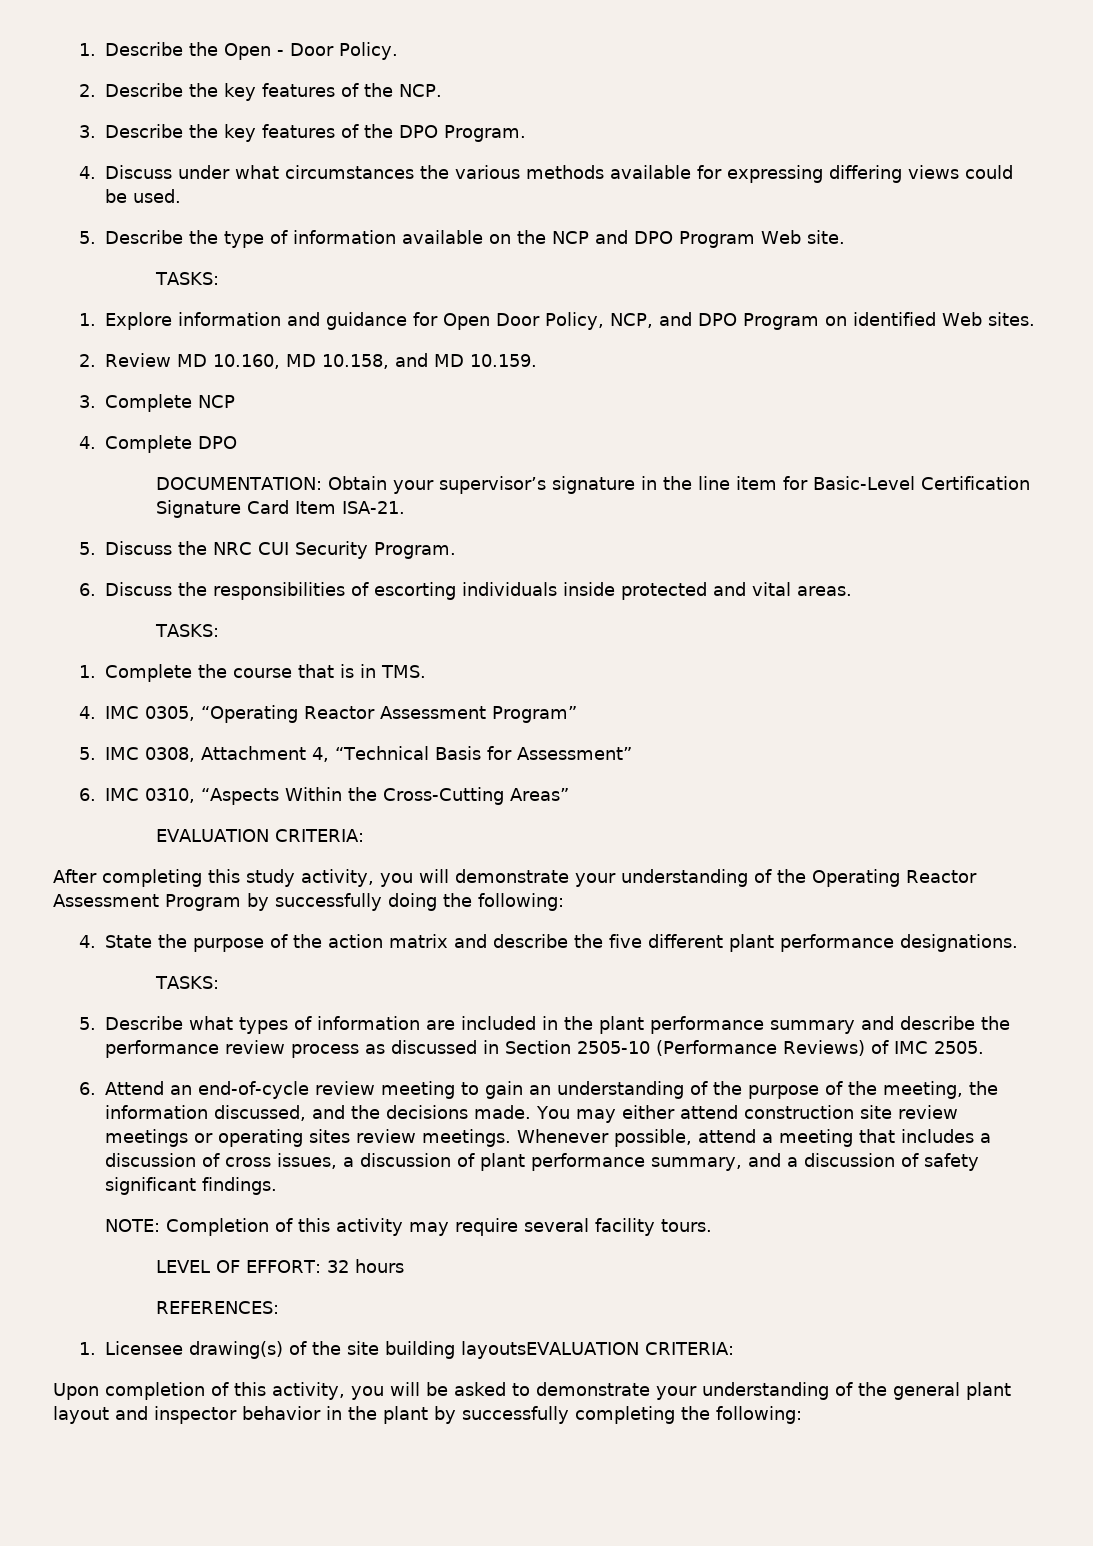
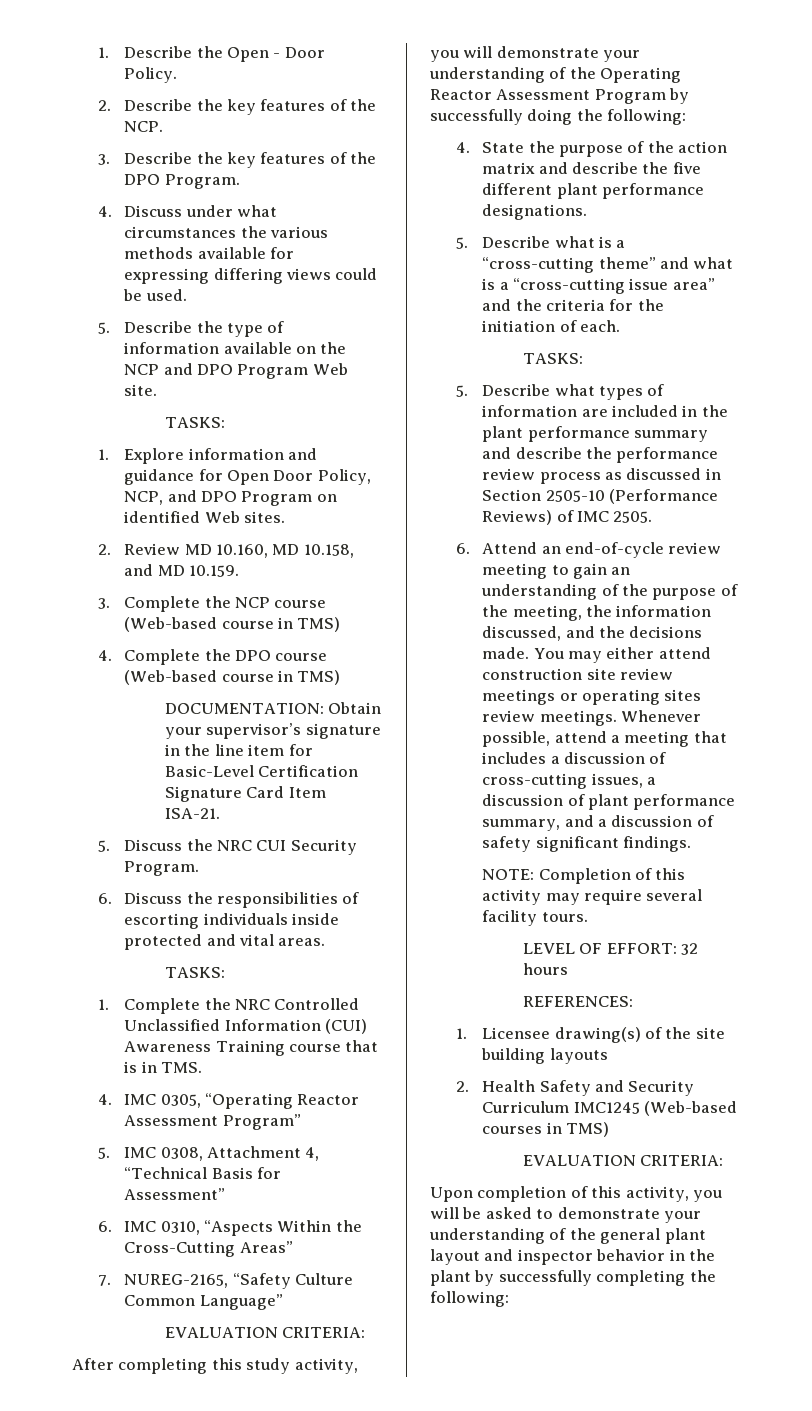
[197,395,235,408] NCP -> [204,596,327,608] [124,617,341,632] the NCP course (Web-based course in TMS)
[197,436,237,449] DPO -> [204,649,328,661] [124,670,341,685] the DPO course (Web-based course in TMS)
(227, 671) none -> [235,998,360,1010] [124,1019,368,1034] [124,1040,285,1056] NRC Controlled Unclassified Information (CUI) Awareness Training
(569, 794) none -> [98,1273,354,1289] [124,1294,283,1310] // 7. NUREG-2165, “Safety Culture Common Language”
(1018, 943) none -> [456,236,626,249] [482,257,734,273] [482,278,715,294] [482,299,664,311] [482,320,621,332] // 5. Describe what is a “cross-cutting theme” and what is a “cross-cutting issue area” and the criteria for the initiation of each.
[224,1157,271,1167] cross -> [482,773,588,789] cross-cutting
[460,1341,639,1359] layoutsEVALUATION -> [549,1048,608,1064] [456,1080,695,1096] [482,1101,738,1116] [482,1122,610,1137] [523,1155,636,1166] layouts // 2. Health Safety and Security Curriculum IMC1245 (Web-based courses in TMS) // EVALUATION

